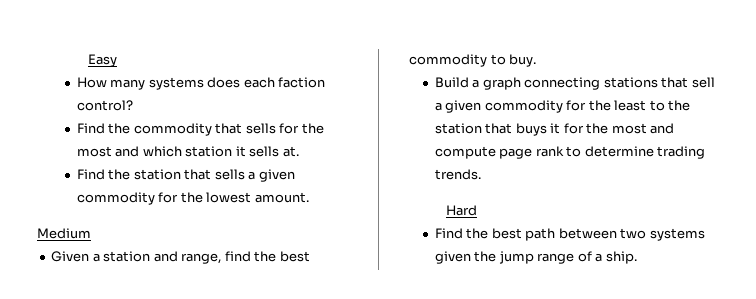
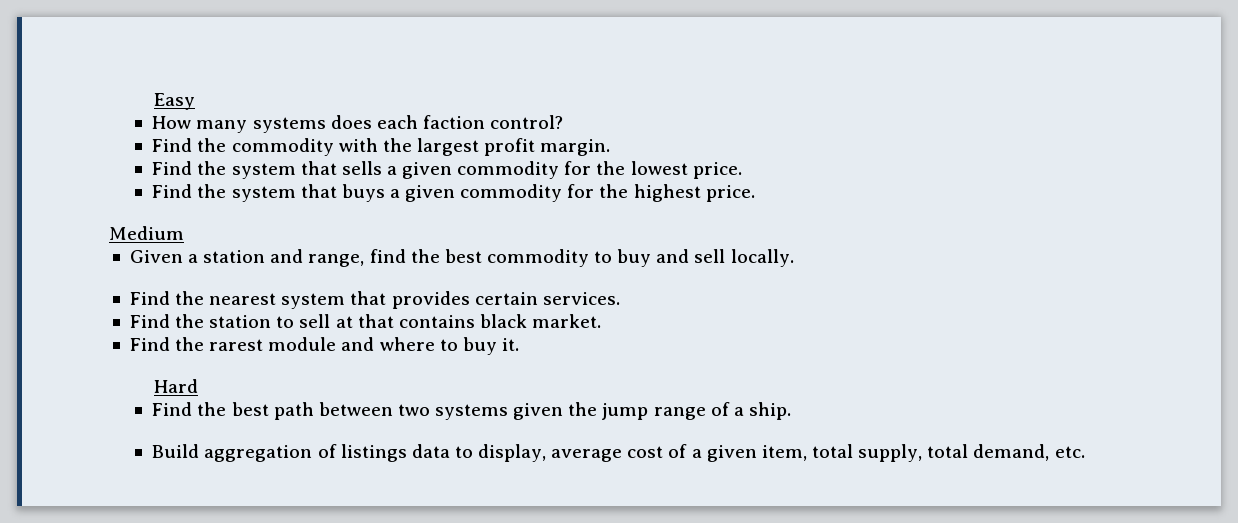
[215,123,324,134] [76,146,299,157] [76,169,181,180] that sells for the most and which station it sells at. // Find the station -> [338,138,611,156] [152,161,296,179] with the largest profit margin. // Find the system
[254,192,309,203] amount. -> [692,162,742,179] [152,184,755,202] price. // Find the system that buys a given commodity for the highest price.
[509,54,537,67] [434,77,715,90] [434,100,691,113] [434,123,675,136] [434,146,706,159] [434,169,481,180] buy. // Build a graph connecting stations that sell a given commodity for the least to the station that buys it for the most and compute page rank to determine trading trends. -> [617,249,794,267] [129,291,620,309] [129,314,602,328] [129,337,519,355] buy and sell locally. // Find the nearest system that provides certain services. // Find the station to sell at that contains black market. // Find the rarest module and where to buy it.
(637, 257) none -> [152,444,1085,462] // Build aggregation of listings data to display, average cost of a given item, total supply, total demand, etc.

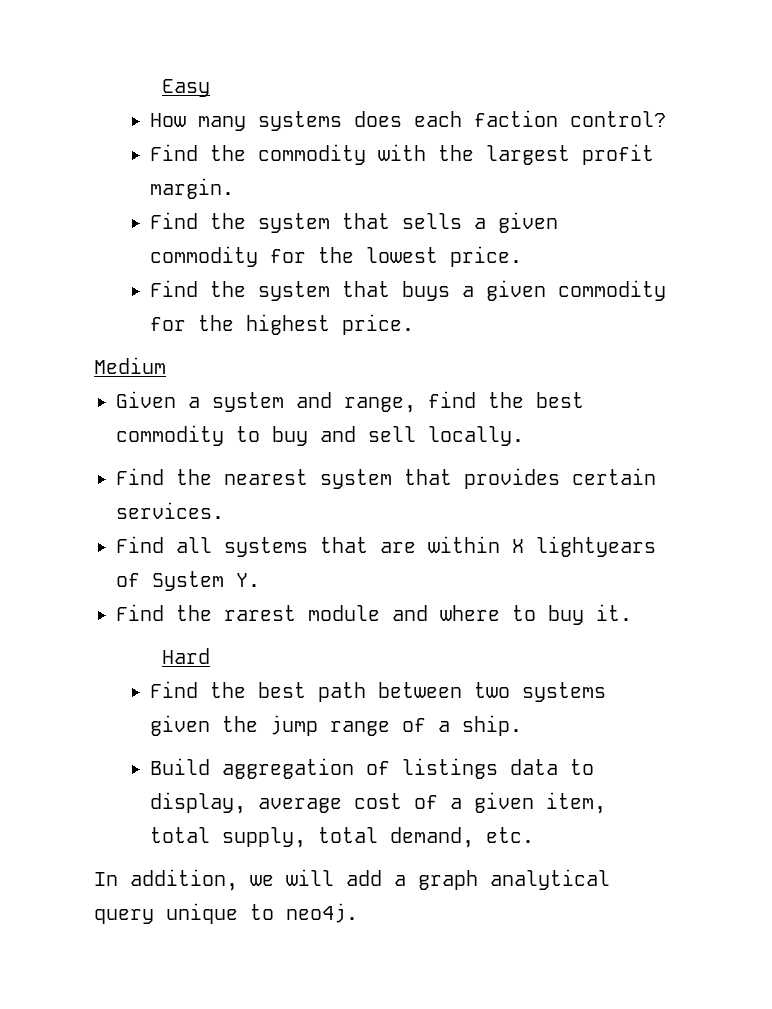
[203,250,266,263] station -> [212,392,284,412] system
[175,314,602,328] the station to sell at that contains black market. -> [176,536,656,557] [116,571,260,591] all systems that are within X lightyears of System Y.
(1085, 452) none -> [94,869,610,891] [94,903,358,924] // In addition, we will add a graph analytical query unique to neo4j.

